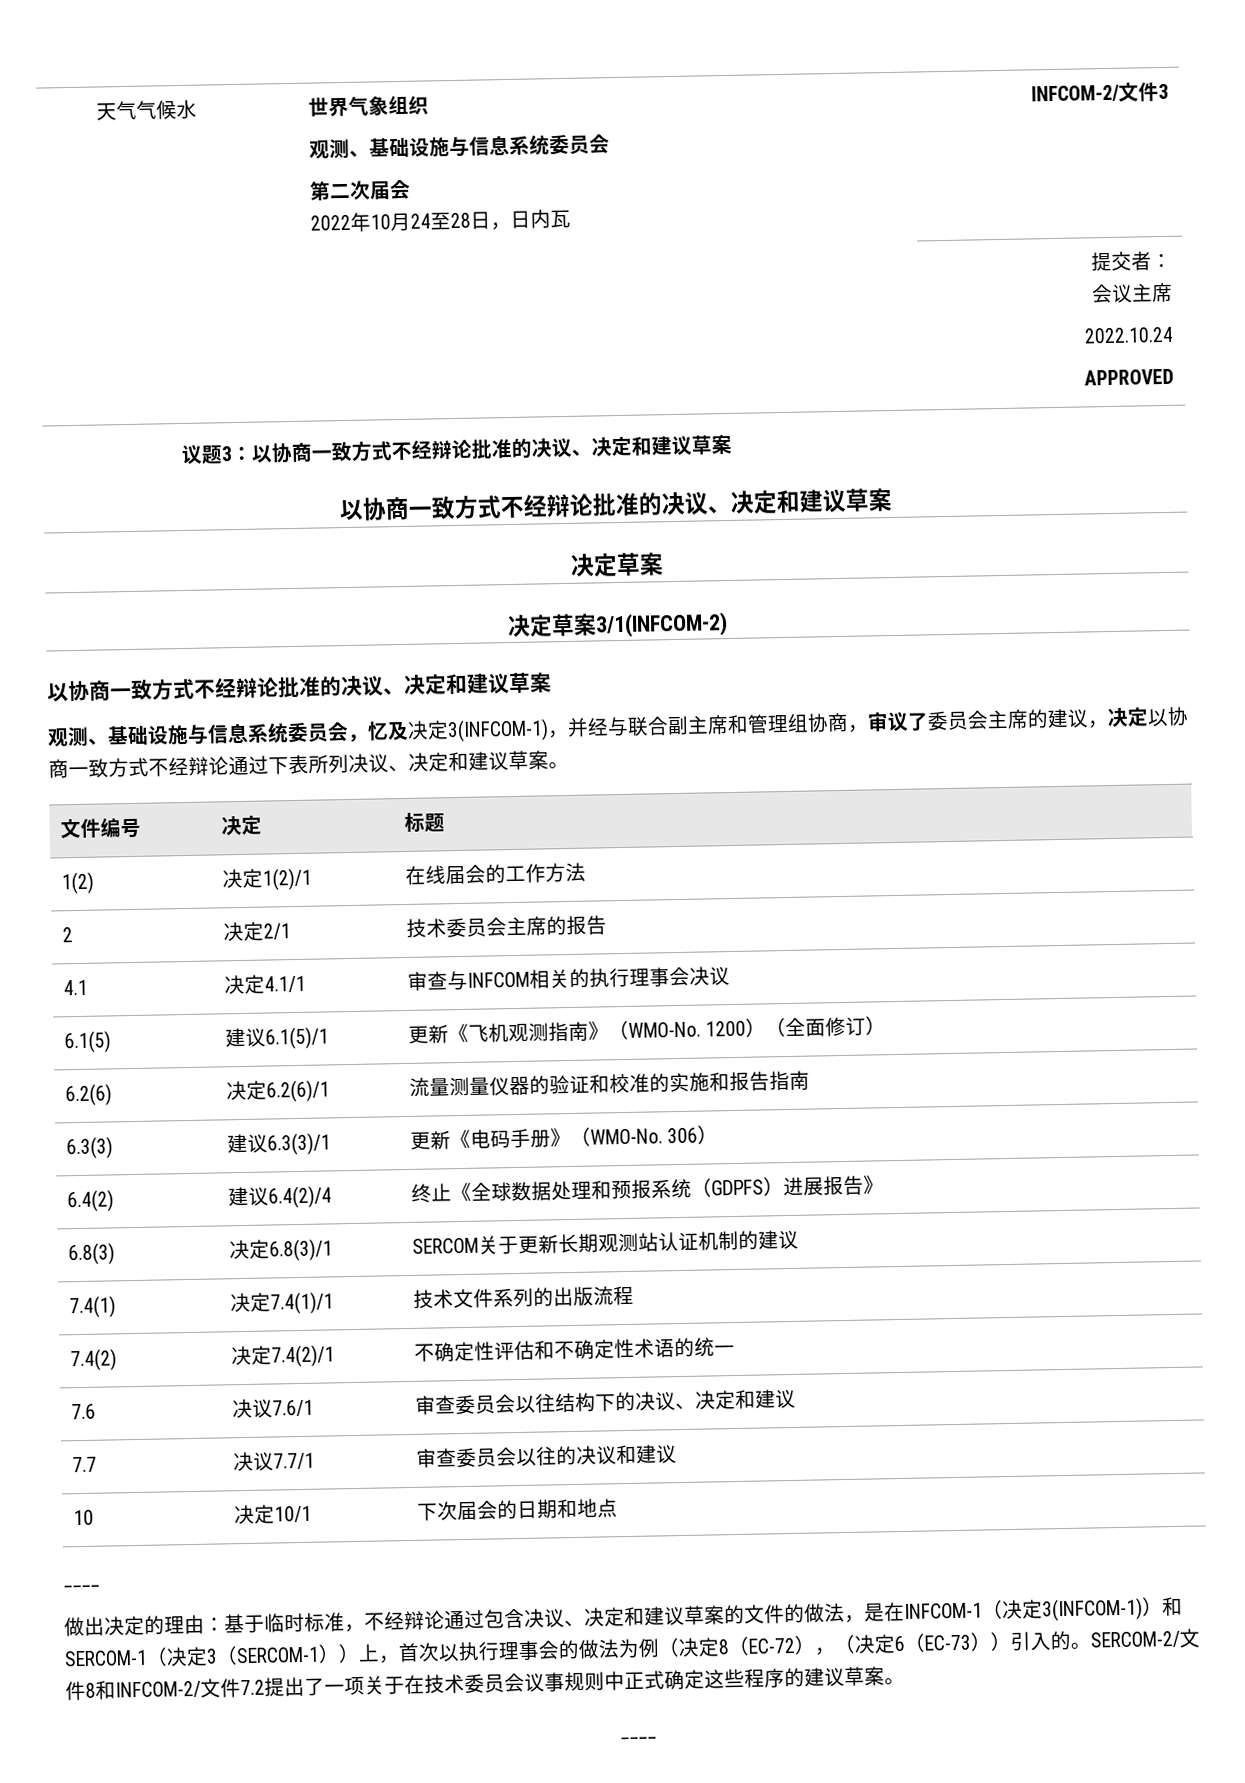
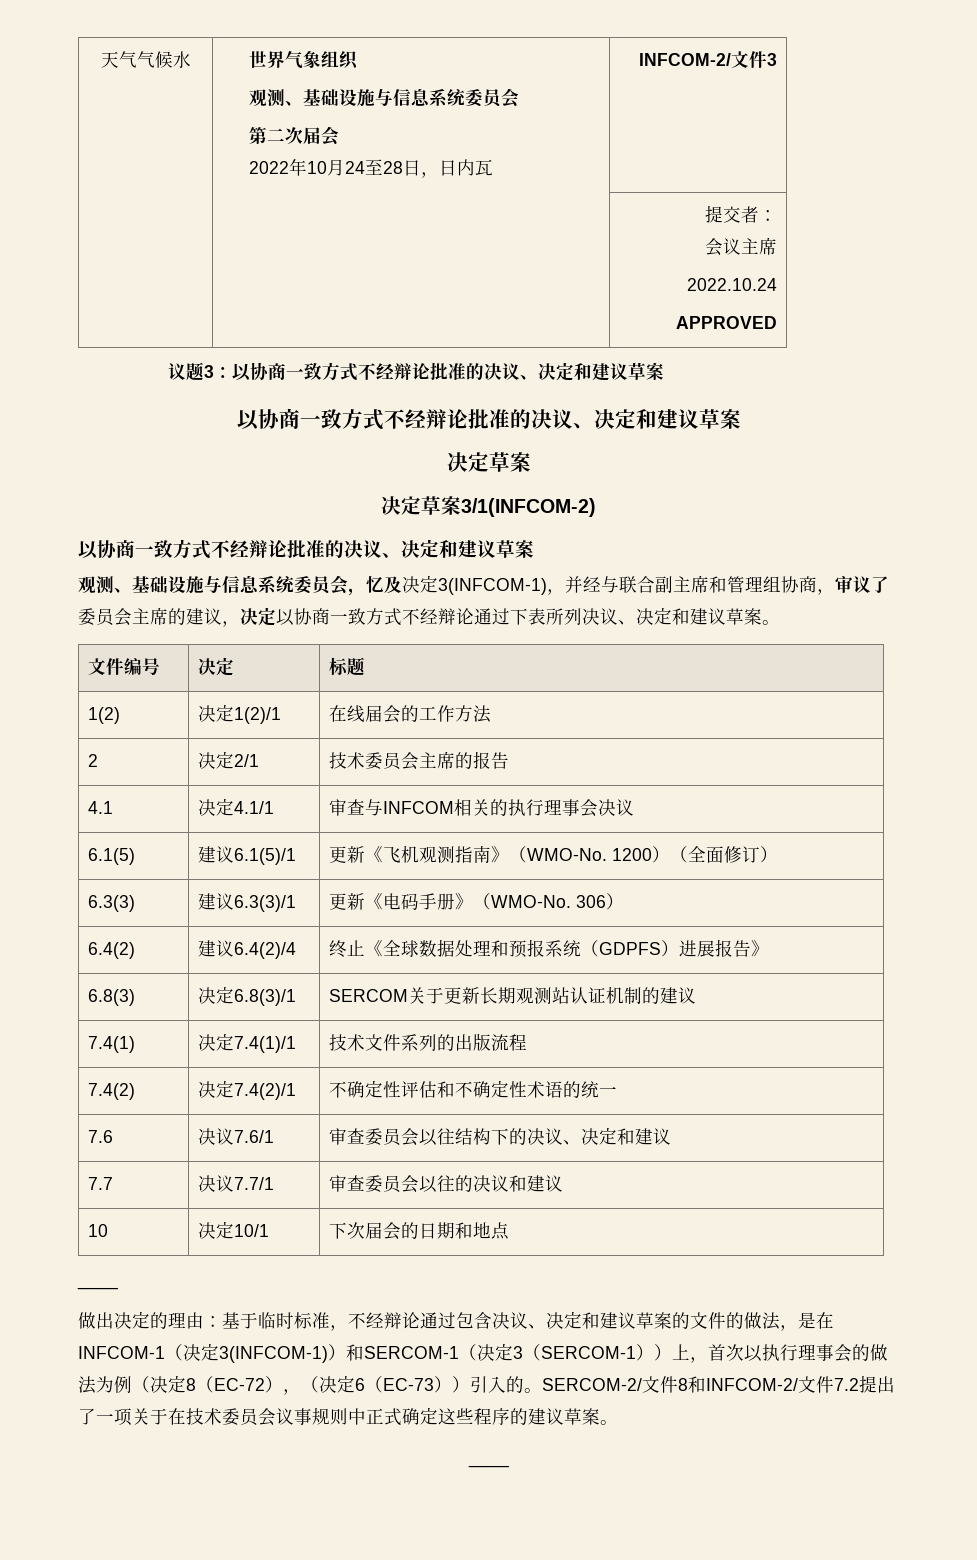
[65,1083,113,1107] [226,1079,331,1103] [409,1070,811,1097] // 6.2(6) | 决定6.2(6)/1 | 流量测量仪器的验证和校准的实施和报告指南 -> (778, 854) none

